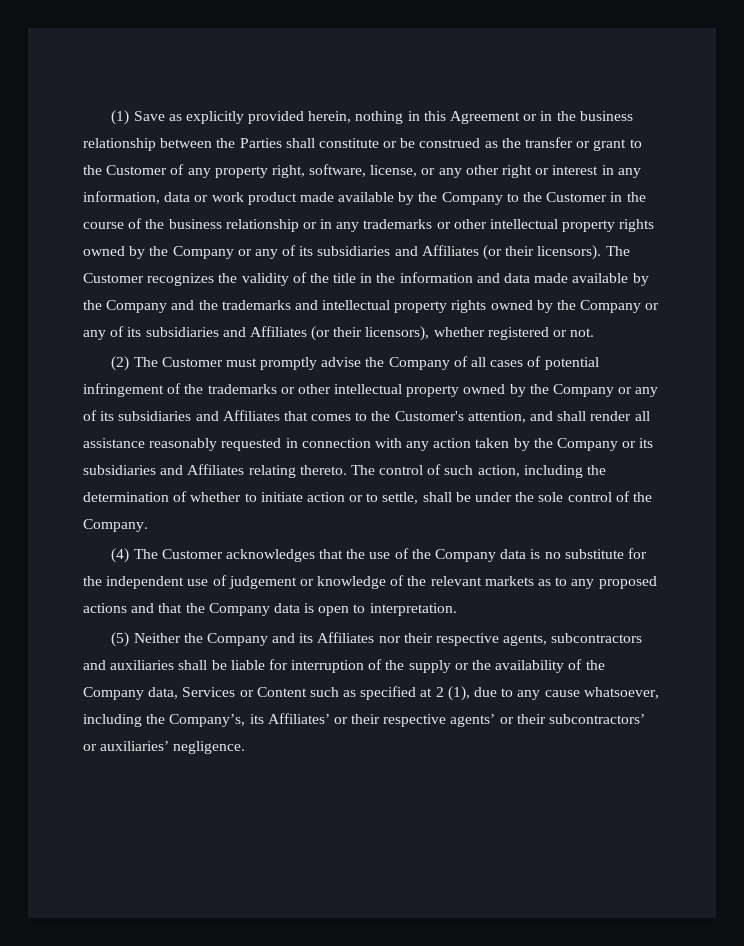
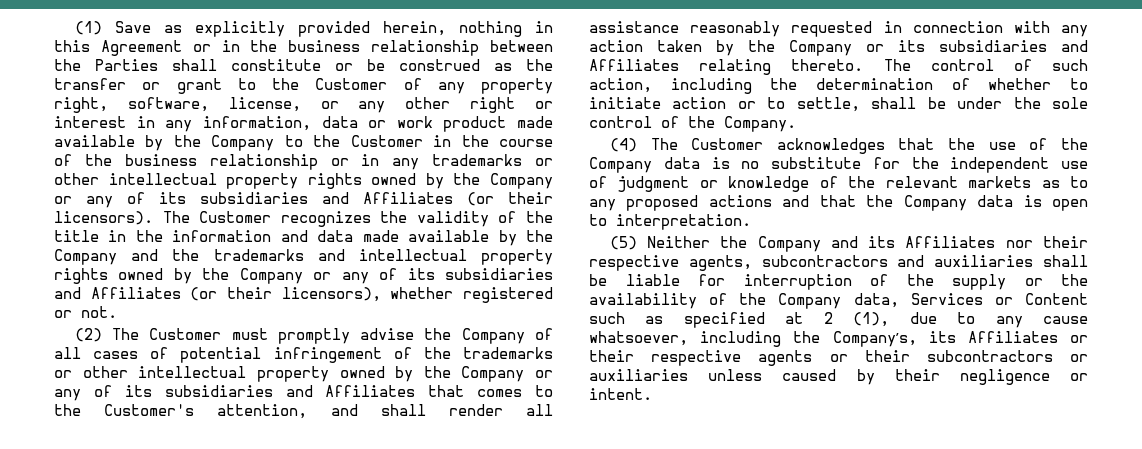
[228,576,297,589] judgement -> [617,176,690,192] judgment
[267,713,330,724] Affiliates’ -> [967,331,1058,343] Affiliates
[450,714,646,727] [83,741,246,754] agents’ or their subcontractors’ or auxiliaries’ negligence. -> [758,350,1088,366] [589,369,1088,385] [589,388,652,400] agents or their subcontractors or auxiliaries unless caused by their negligence or intent.

